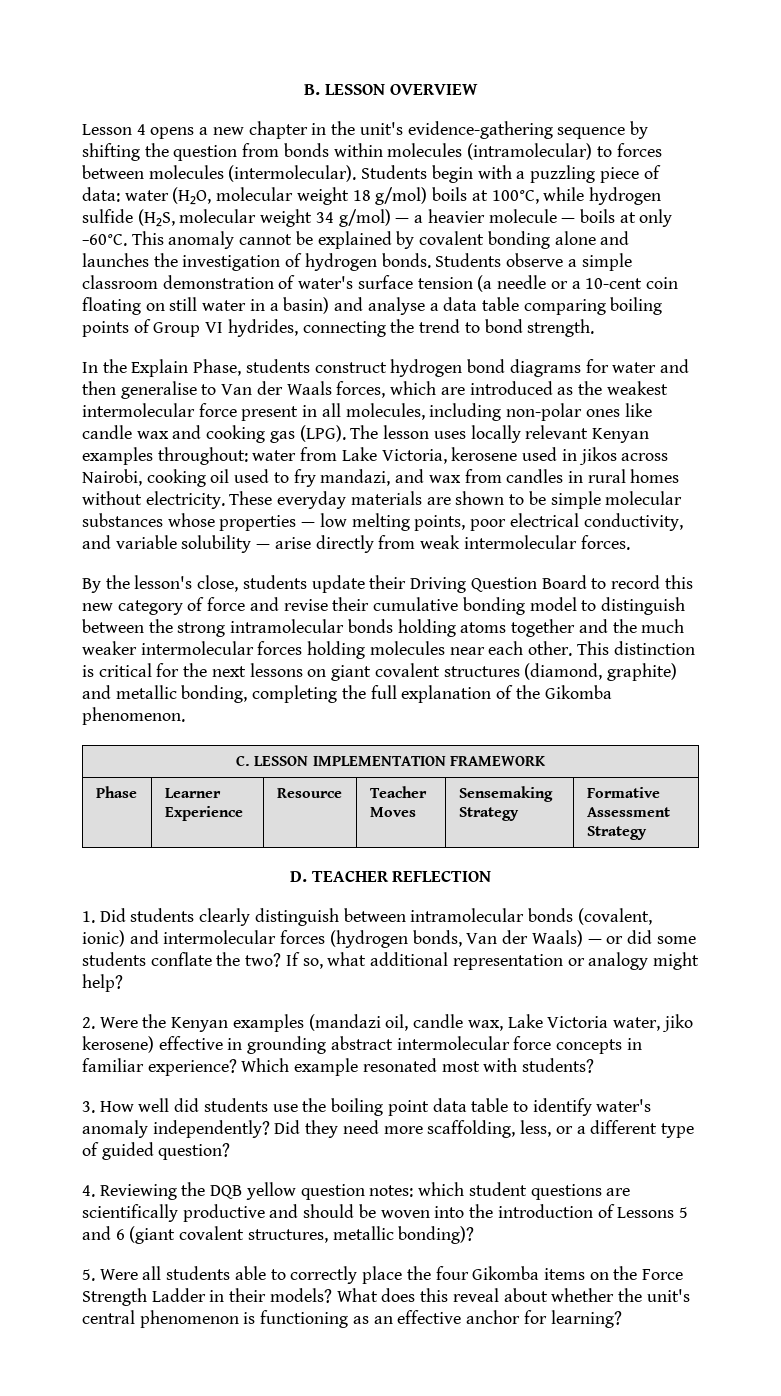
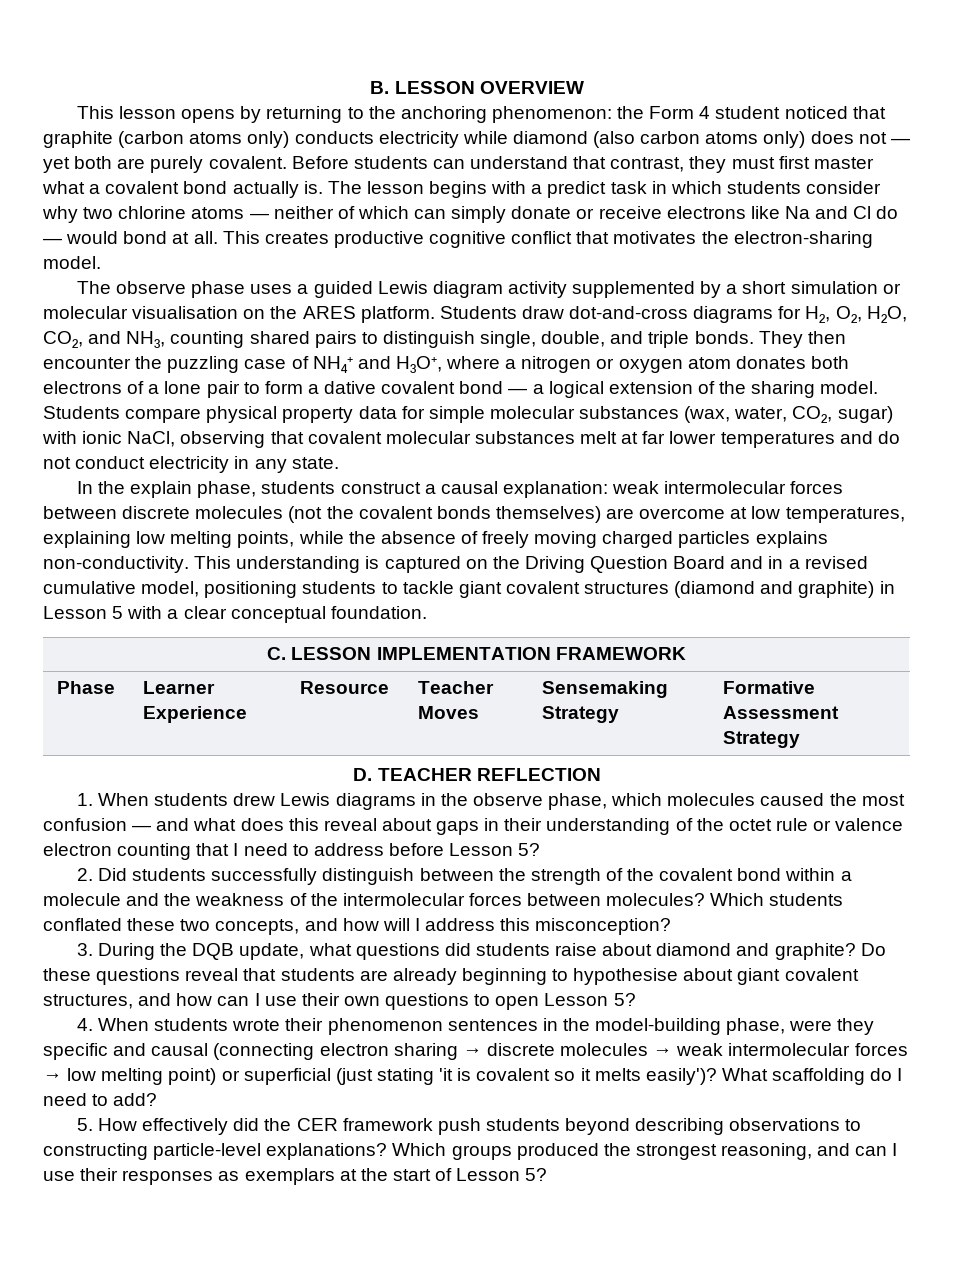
[82,121,648,139] [82,143,662,161] [82,165,661,183] [82,187,661,205] [82,209,673,227] [82,231,630,249] [82,253,632,271] [82,275,678,292] [82,297,663,315] [82,319,595,337] [82,359,689,377] [82,381,668,399] [82,403,652,421] [82,425,649,443] [82,447,669,465] [82,469,680,487] [82,491,683,509] [82,513,683,531] [82,535,630,553] [82,575,693,593] [82,597,685,615] [82,619,685,637] [82,641,695,659] [82,663,677,681] [82,685,612,703] [82,707,185,725] Lesson 4 opens a new chapter in the unit's evidence-gathering sequence by shifting the question from bonds within molecules (intramolecular) to forces between molecules (intermolecular). Students begin with a puzzling piece of data: water (H₂O, molecular weight 18 g/mol) boils at 100°C, while hydrogen sulfide (H₂S, molecular weight 34 g/mol) — a heavier molecule — boils at only −60°C. This anomaly cannot be explained by covalent bonding alone and launches the investigation of hydrogen bonds. Students observe a simple classroom demonstration of water's surface tension (a needle or a 10-cent coin floating on still water in a basin) and analyse a data table comparing boiling points of Group VI hydrides, connecting the trend to bond strength. // In the Explain Phase, students construct hydrogen bond diagrams for water and then generalise to Van der Waals forces, which are introduced as the weakest intermolecular force present in all molecules, including non-polar ones like candle wax and cooking gas (LPG). The lesson uses locally relevant Kenyan examples throughout: water from Lake Victoria, kerosene used in jikos across Nairobi, cooking oil used to fry mandazi, and wax from candles in rural homes without electricity. These everyday materials are shown to be simple molecular substances whose properties — low melting points, poor electrical conductivity, and variable solubility — arise directly from weak intermolecular forces. // By the lesson's close, students update their Driving Question Board to record this new category of force and revise their cumulative bonding model to distinguish between the strong intramolecular bonds holding atoms together and the much weaker intermolecular forces holding molecules near each other. This distinction is critical for the next lessons on giant covalent structures (diamond, graphite) and metallic bonding, completing the full explanation of the Gikomba phenomenon. -> [76,106,886,123] [43,131,910,148] [43,156,874,173] [42,181,882,198] [42,206,899,223] [43,231,873,248] [43,256,101,269] [76,281,901,298] [43,306,907,323] [43,331,846,348] [43,356,849,373] [43,381,879,398] [43,406,893,423] [42,431,900,448] [43,456,339,473] [76,481,844,498] [43,506,905,523] [43,531,828,548] [43,556,868,573] [43,581,895,598] [43,606,427,623] This lesson opens by returning to the anchoring phenomenon: the Form 4 student noticed that graphite (carbon atoms only) conducts electricity while diamond (also carbon atoms only) does not — yet both are purely covalent. Before students can understand that contrast, they must first master what a covalent bond actually is. The lesson begins with a predict task in which students consider why two chlorine atoms — neither of which can simply donate or receive electrons like Na and Cl do — would bond at all. This creates productive cognitive conflict that motivates the electron-sharing model. // The observe phase uses a guided Lewis diagram activity supplemented by a short simulation or molecular visualisation on the ARES platform. Students draw dot-and-cross diagrams for H₂, O₂, H₂O, CO₂, and NH₃, counting shared pairs to distinguish single, double, and triple bonds. They then encounter the puzzling case of NH₄⁺ and H₃O⁺, where a nitrogen or oxygen atom donates both electrons of a lone pair to form a dative covalent bond — a logical extension of the sharing model. Students compare physical property data for simple molecular substances (wax, water, CO₂, sugar) with ionic NaCl, observing that covalent molecular substances melt at far lower temperatures and do not conduct electricity in any state. // In the explain phase, students construct a causal explanation: weak intermolecular forces between discrete molecules (not the covalent bonds themselves) are overcome at low temperatures, explaining low melting points, while the absence of freely moving charged particles explains non-conductivity. This understanding is captured on the Driving Question Board and in a revised cumulative model, positioning students to tackle giant covalent structures (diamond and graphite) in Lesson 5 with a clear conceptual foundation.
[99,908,652,926] [82,930,696,948] [82,952,699,970] [82,974,123,992] [82,1014,693,1032] [82,1036,642,1054] [82,1058,595,1076] [82,1098,652,1116] [82,1120,694,1138] [82,1142,231,1160] [82,1182,631,1200] [82,1204,688,1222] [82,1226,475,1244] [82,1266,684,1284] [82,1288,690,1306] [82,1310,622,1328] Did students clearly distinguish between intramolecular bonds (covalent, ionic) and intermolecular forces (hydrogen bonds, Van der Waals) — or did some students conflate the two? If so, what additional representation or analogy might help? // 2. Were the Kenyan examples (mandazi oil, candle wax, Lake Victoria water, jiko kerosene) effective in grounding abstract intermolecular force concepts in familiar experience? Which example resonated most with students? // 3. How well did students use the boiling point data table to identify water's anomaly independently? Did they need more scaffolding, less, or a different type of guided question? // 4. Reviewing the DQB yellow question notes: which student questions are scientifically productive and should be woven into the introduction of Lessons 5 and 6 (giant covalent structures, metallic bonding)? // 5. Were all students able to correctly place the four Gikomba items on the Force Strength Ladder in their models? What does this reveal about whether the unit's central phenomenon is functioning as an effective anchor for learning? -> [97,793,905,810] [43,818,904,835] [43,843,541,860] [76,868,852,885] [43,893,844,906] [43,918,672,935] [76,943,886,960] [43,968,859,985] [43,993,636,1010] [76,1018,875,1035] [43,1043,908,1060] [43,1068,903,1085] [43,1093,158,1106] [76,1118,862,1135] [43,1143,898,1160] [43,1168,548,1185] When students drew Lewis diagrams in the observe phase, which molecules caused the most confusion — and what does this reveal about gaps in their understanding of the octet rule or valence electron counting that I need to address before Lesson 5? // 2. Did students successfully distinguish between the strength of the covalent bond within a molecule and the weakness of the intermolecular forces between molecules? Which students conflated these two concepts, and how will I address this misconception? // 3. During the DQB update, what questions did students raise about diamond and graphite? Do these questions reveal that students are already beginning to hypothesise about giant covalent structures, and how can I use their own questions to open Lesson 5? // 4. When students wrote their phenomenon sentences in the model-building phase, were they specific and causal (connecting electron sharing → discrete molecules → weak intermolecular forces → low melting point) or superficial (just stating 'it is covalent so it melts easily')? What scaffolding do I need to add? // 5. How effectively did the CER framework push students beyond describing observations to constructing particle-level explanations? Which groups produced the strongest reasoning, and can I use their responses as exemplars at the start of Lesson 5?

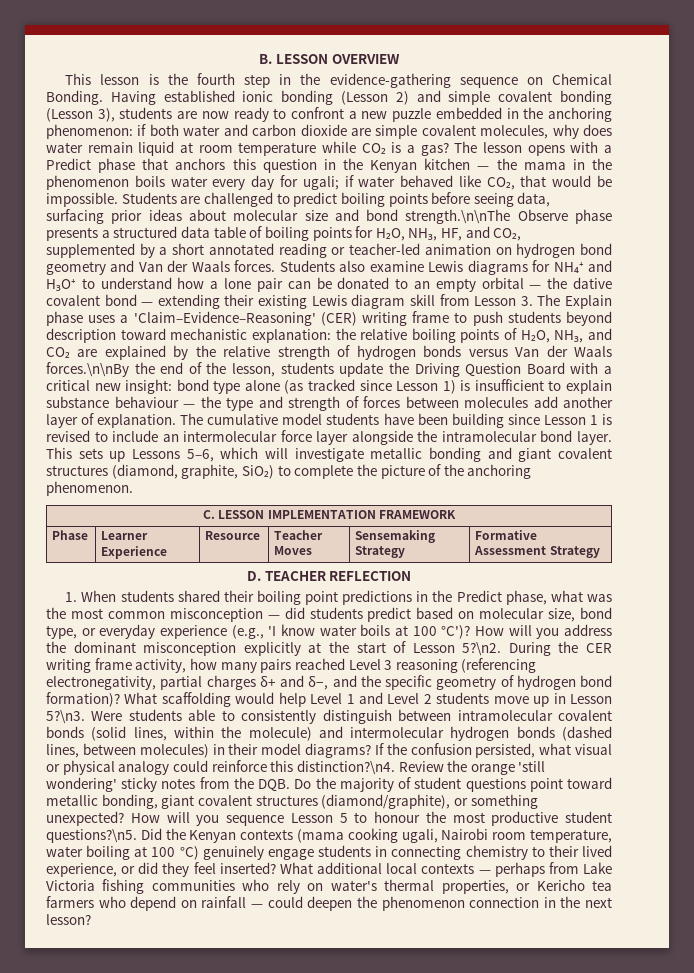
[181,106,886,123] [43,131,910,148] [43,156,874,173] [42,181,323,198] opens by returning to the anchoring phenomenon: the Form 4 student noticed that graphite (carbon atoms only) conducts electricity while diamond (also carbon atoms only) does not — yet both are purely covalent. Before students can understand that contrast, they must first master what a covalent bond actually is. -> [148,73,612,88] [46,90,612,105] [46,107,613,122] [46,124,613,139] [46,141,449,156] is the fourth step in the evidence-gathering sequence on Chemical Bonding. Having established ionic bonding (Lesson 2) and simple covalent bonding (Lesson 3), students are now ready to confront a new puzzle embedded in the anchoring phenomenon: if both water and carbon dioxide are simple covalent molecules, why does water remain liquid at room temperature while CO₂ is a gas?
[429,181,882,198] [42,206,899,223] [43,231,873,248] [43,256,101,269] [76,281,901,298] [43,306,907,323] [43,331,846,348] [43,356,849,373] [43,381,879,398] [43,406,893,423] [42,431,900,448] [43,456,339,473] [76,481,844,498] [43,506,905,523] [43,531,828,548] [43,556,868,573] [43,581,895,598] [43,606,427,623] begins with a predict task in which students consider why two chlorine atoms — neither of which can simply donate or receive electrons like Na and Cl do — would bond at all. This creates productive cognitive conflict that motivates the electron-sharing model. // The observe phase uses a guided Lewis diagram activity supplemented by a short simulation or molecular visualisation on the ARES platform. Students draw dot-and-cross diagrams for H₂, O₂, H₂O, CO₂, and NH₃, counting shared pairs to distinguish single, double, and triple bonds. They then encounter the puzzling case of NH₄⁺ and H₃O⁺, where a nitrogen or oxygen atom donates both electrons of a lone pair to form a dative covalent bond — a logical extension of the sharing model. Students compare physical property data for simple molecular substances (wax, water, CO₂, sugar) with ionic NaCl, observing that covalent molecular substances melt at far lower temperatures and do not conduct electricity in any state. // In the explain phase, students construct a causal explanation: weak intermolecular forces between discrete molecules (not the covalent bonds themselves) are overcome at low temperatures, explaining low melting points, while the absence of freely moving charged particles explains non-conductivity. This understanding is captured on the Driving Question Board and in a revised cumulative model, positioning students to tackle giant covalent structures (diamond and graphite) in Lesson 5 with a clear conceptual foundation. -> [527,141,612,156] [46,158,612,173] [46,175,612,190] [46,192,551,207] [46,209,612,224] [46,226,522,241] [46,243,613,258] [46,260,612,275] [46,277,612,292] [46,294,613,309] [46,311,612,326] [46,328,612,343] [46,345,612,360] [46,362,613,377] [46,379,612,394] [46,396,613,411] [46,413,613,428] [46,430,612,445] [46,447,612,462] [46,464,532,479] [46,481,133,496] opens with a Predict phase that anchors this question in the Kenyan kitchen — the mama in the phenomenon boils water every day for ugali; if water behaved like CO₂, that would be impossible. Students are challenged to predict boiling points before seeing data, surfacing prior ideas about molecular size and bond strength.\n\nThe Observe phase presents a structured data table of boiling points for H₂O, NH₃, HF, and CO₂, supplemented by a short annotated reading or teacher-led animation on hydrogen bond geometry and Van der Waals forces. Students also examine Lewis diagrams for NH₄⁺ and H₃O⁺ to understand how a lone pair can be donated to an empty orbital — the dative covalent bond — extending their existing Lewis diagram skill from Lesson 3. The Explain phase uses a 'Claim–Evidence–Reasoning' (CER) writing frame to push students beyond description toward mechanistic explanation: the relative boiling points of H₂O, NH₃, and CO₂ are explained by the relative strength of hydrogen bonds versus Van der Waals forces.\n\nBy the end of the lesson, students update the Driving Question Board with a critical new insight: bond type alone (as tracked since Lesson 1) is insufficient to explain substance behaviour — the type and strength of forces between molecules add another layer of explanation. The cumulative model students have been building since Lesson 1 is revised to include an intermolecular force layer alongside the intramolecular bond layer. This sets up Lessons 5–6, which will investigate metallic bonding and giant covalent structures (diamond, graphite, SiO₂) to complete the picture of the anchoring phenomenon.
[233,793,905,810] [43,818,904,835] [43,843,541,860] [76,868,852,885] [43,893,844,906] [43,918,672,935] [76,943,886,960] [43,968,859,985] [43,993,636,1010] [76,1018,875,1035] [43,1043,908,1060] [43,1068,903,1085] [43,1093,158,1106] [76,1118,862,1135] [43,1143,898,1160] [43,1168,335,1185] drew Lewis diagrams in the observe phase, which molecules caused the most confusion — and what does this reveal about gaps in their understanding of the octet rule or valence electron counting that I need to address before Lesson 5? // 2. Did students successfully distinguish between the strength of the covalent bond within a molecule and the weakness of the intermolecular forces between molecules? Which students conflated these two concepts, and how will I address this misconception? // 3. During the DQB update, what questions did students raise about diamond and graphite? Do these questions reveal that students are already beginning to hypothesise about giant covalent structures, and how can I use their own questions to open Lesson 5? // 4. When students wrote their phenomenon sentences in the model-building phase, were they specific and causal (connecting electron sharing → discrete molecules → weak intermolecular forces → low melting point) or superficial (just stating 'it is covalent so it melts easily')? What scaffolding do I need to add? // 5. How effectively did the CER framework push students beyond describing observations to constructing particle-level explanations? Which groups produced the strongest reasoning, and can I use their responses as exemplars -> [177,590,612,605] [46,607,613,622] [46,624,613,639] [46,641,301,656] shared their boiling point predictions in the Predict phase, what was the most common misconception — did students predict based on molecular size, bond type, or everyday experience (e.g., 'I know water boils at 100 °C')? How will you address the dominant misconception explicitly
[525,1168,548,1181] 5? -> [462,641,612,656] [46,658,537,673] [46,675,612,690] [46,692,613,707] [46,709,613,724] [46,726,612,741] [46,743,612,758] [46,760,546,775] [46,777,612,792] [46,794,538,809] [46,811,612,826] [46,828,612,843] [46,845,612,860] [46,862,612,877] [46,879,612,894] [46,896,613,911] [46,914,91,925] 5?\n2. During the CER writing frame activity, how many pairs reached Level 3 reasoning (referencing electronegativity, partial charges δ+ and δ−, and the specific geometry of hydrogen bond formation)? What scaffolding would help Level 1 and Level 2 students move up in Lesson 5?\n3. Were students able to consistently distinguish between intramolecular covalent bonds (solid lines, within the molecule) and intermolecular hydrogen bonds (dashed lines, between molecules) in their model diagrams? If the confusion persisted, what visual or physical analogy could reinforce this distinction?\n4. Review the orange 'still wondering' sticky notes from the DQB. Do the majority of student questions point toward metallic bonding, giant covalent structures (diamond/graphite), or something unexpected? How will you sequence Lesson 5 to honour the most productive student questions?\n5. Did the Kenyan contexts (mama cooking ugali, Nairobi room temperature, water boiling at 100 °C) genuinely engage students in connecting chemistry to their lived experience, or did they feel inserted? What additional local contexts — perhaps from Lake Victoria fishing communities who rely on water's thermal properties, or Kericho tea farmers who depend on rainfall — could deepen the phenomenon connection in the next lesson?

